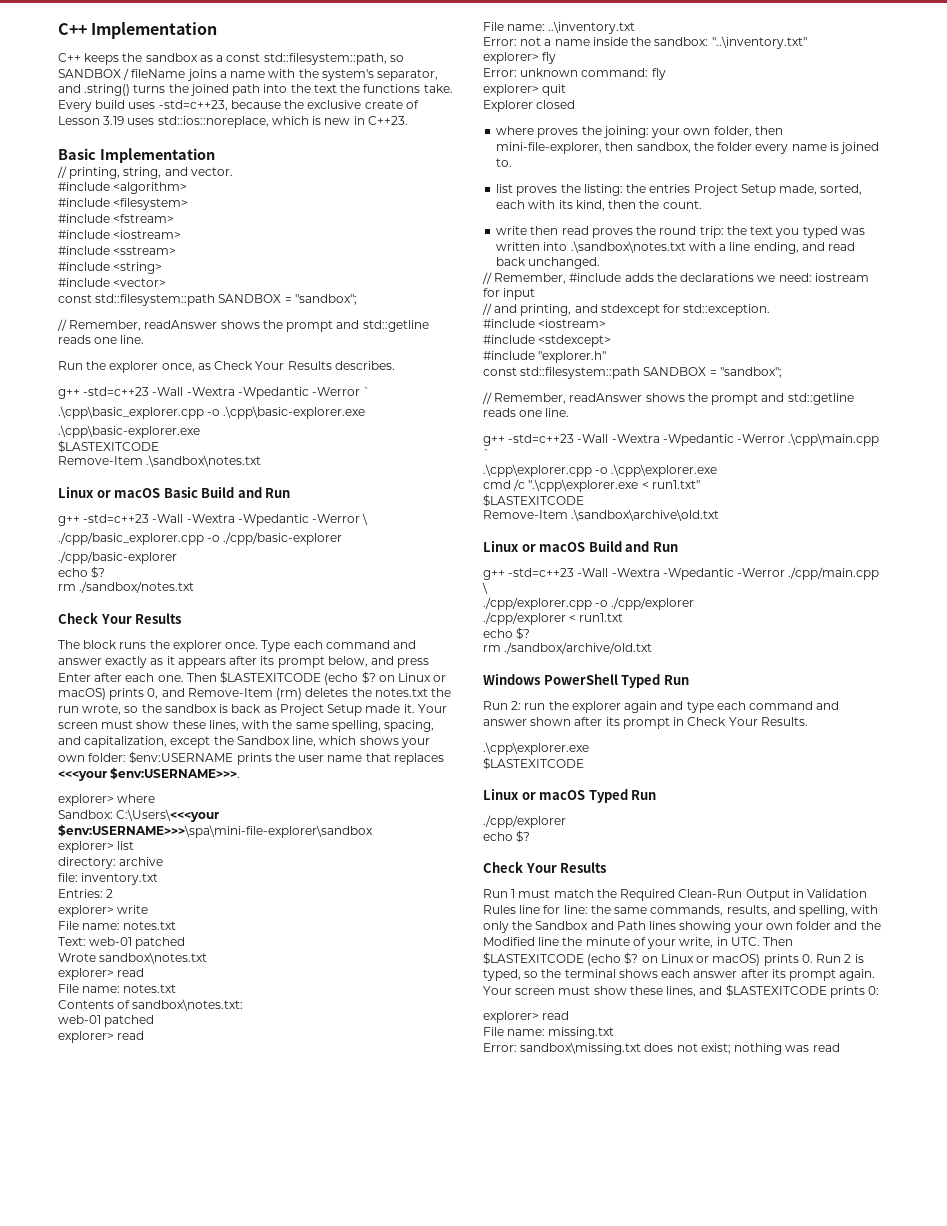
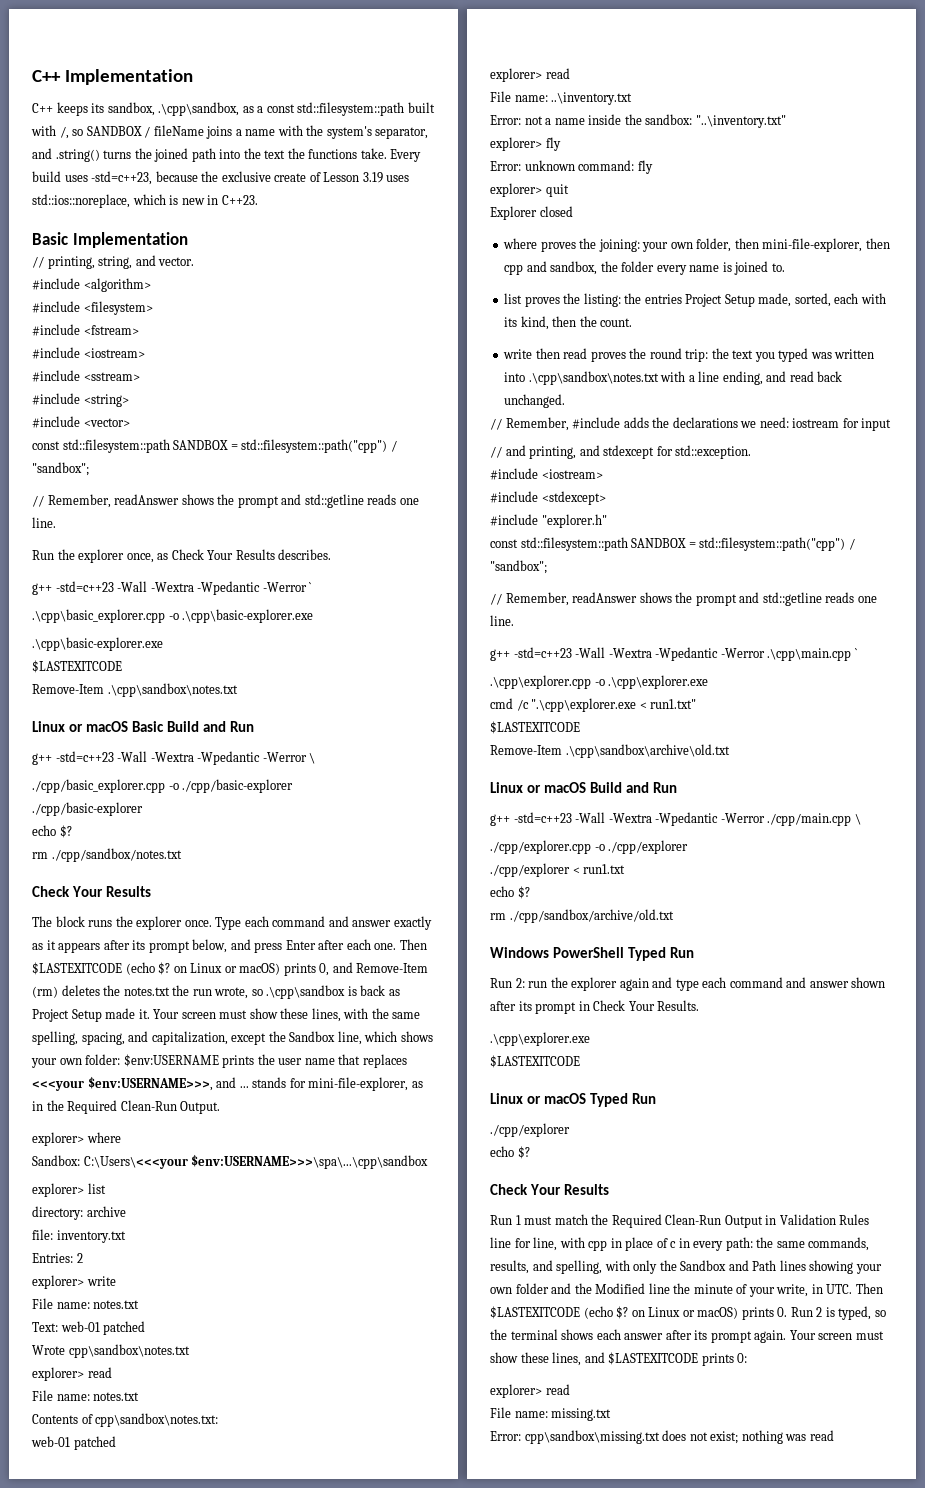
[122,53,387,65] the sandbox as a const std::filesystem::path, -> [91,102,435,116] [31,125,69,139] its sandbox, .\cpp\sandbox, as a const std::filesystem::path built with /,
(292, 300) none -> [241,439,397,453] std::filesystem::path("cpp") /
[146,455,262,467] .\sandbox\notes.txt -> [107,683,238,697] .\cpp\sandbox\notes.txt
[79,581,195,593] ./sandbox/notes.txt -> [51,848,182,862] ./cpp/sandbox/notes.txt
[141,704,217,713] the sandbox -> [266,985,346,999] .\cpp\sandbox
[110,767,241,780] $env:USERNAME>>>. -> [87,1076,423,1091] [32,1100,221,1114] $env:USERNAME>>>, and ... stands for mini-file-explorer, as in the Required Clean-Run Output.
[58,824,373,838] $env:USERNAME>>>\spa\mini-file-explorer\sandbox -> [191,1154,429,1169] $env:USERNAME>>>\spa\...\cpp\sandbox
[99,952,208,964] sandbox\notes.txt -> [68,1344,190,1358] cpp\sandbox\notes.txt
[132,999,244,1011] sandbox\notes.txt: -> [95,1413,219,1427] cpp\sandbox\notes.txt:
(634, 146) none -> [504,261,547,275] cpp and
[570,241,686,253] .\sandbox\notes.txt -> [528,371,659,385] .\cpp\sandbox\notes.txt
(717, 373) none -> [699,537,855,551] std::filesystem::path("cpp") /
[571,509,720,521] .\sandbox\archive\old.txt -> [565,744,730,758] .\cpp\sandbox\archive\old.txt
[504,642,653,654] ./sandbox/archive/old.txt -> [509,909,674,923] ./cpp/sandbox/archive/old.txt
[563,905,588,914] line: -> [533,1237,753,1251] line, with cpp in place of c in every path:
[520,1042,642,1055] sandbox\missing.txt -> [524,1430,660,1444] cpp\sandbox\missing.txt

